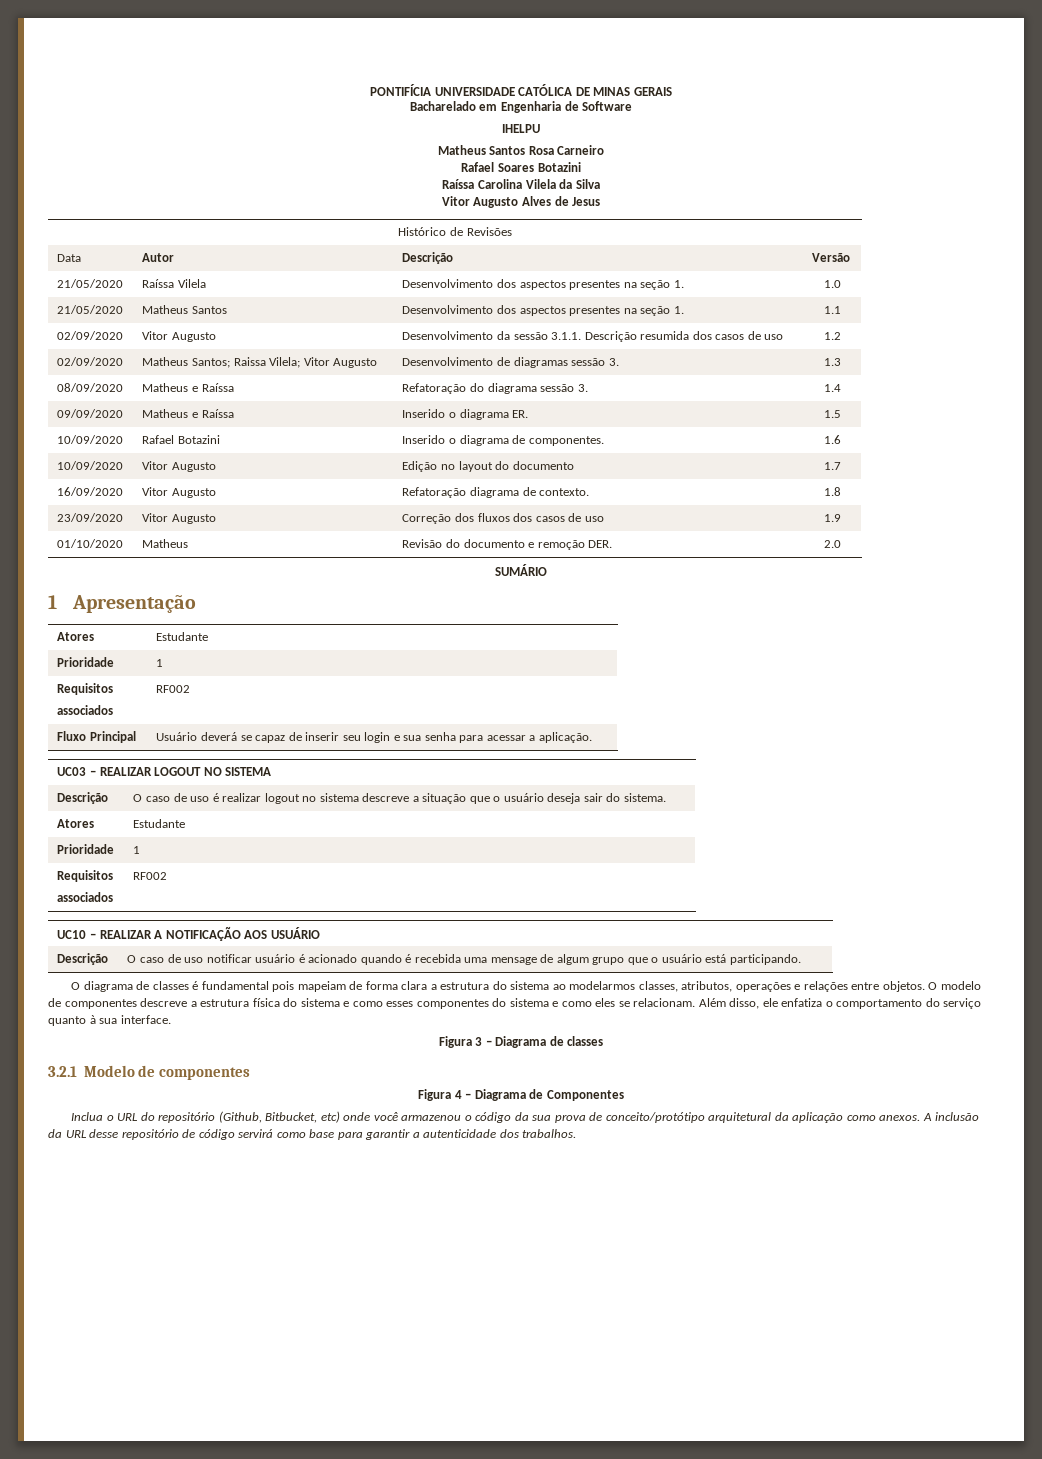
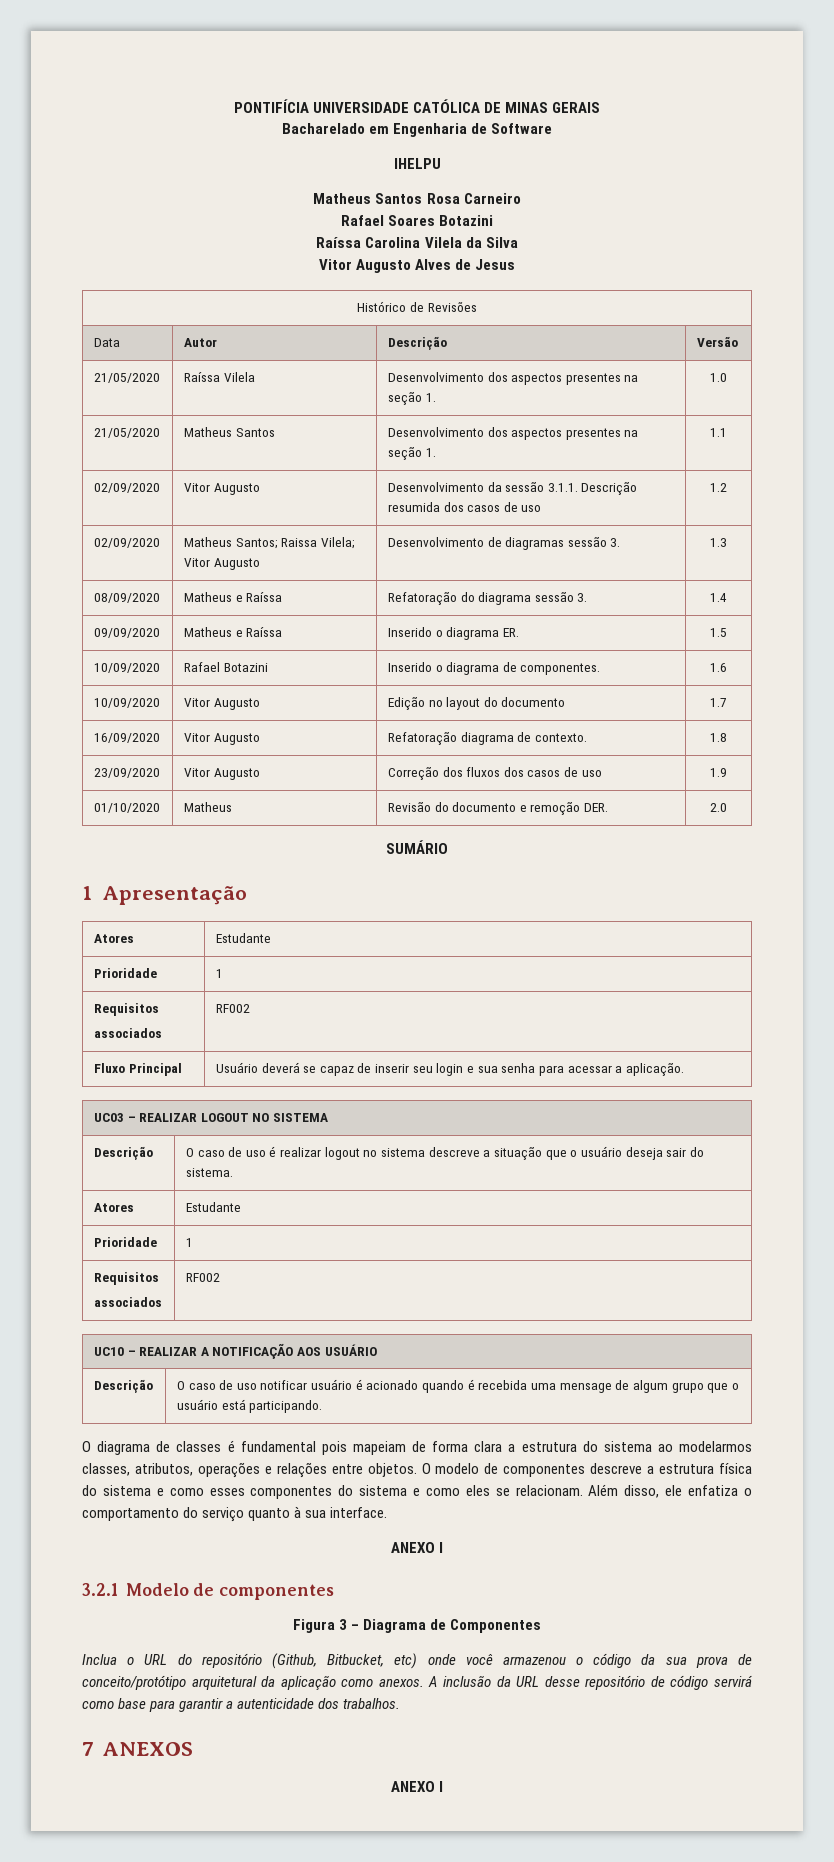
[438,1036,604,1048] Figura 3 – Diagrama de classes -> [390,1542,444,1553] ANEXO I
[454,1090,462,1099] 4 -> [338,1619,347,1630] 3
(577, 1133) none -> [82,1742,193,1756] [390,1781,444,1792] // 7 ANEXOS // ANEXO I

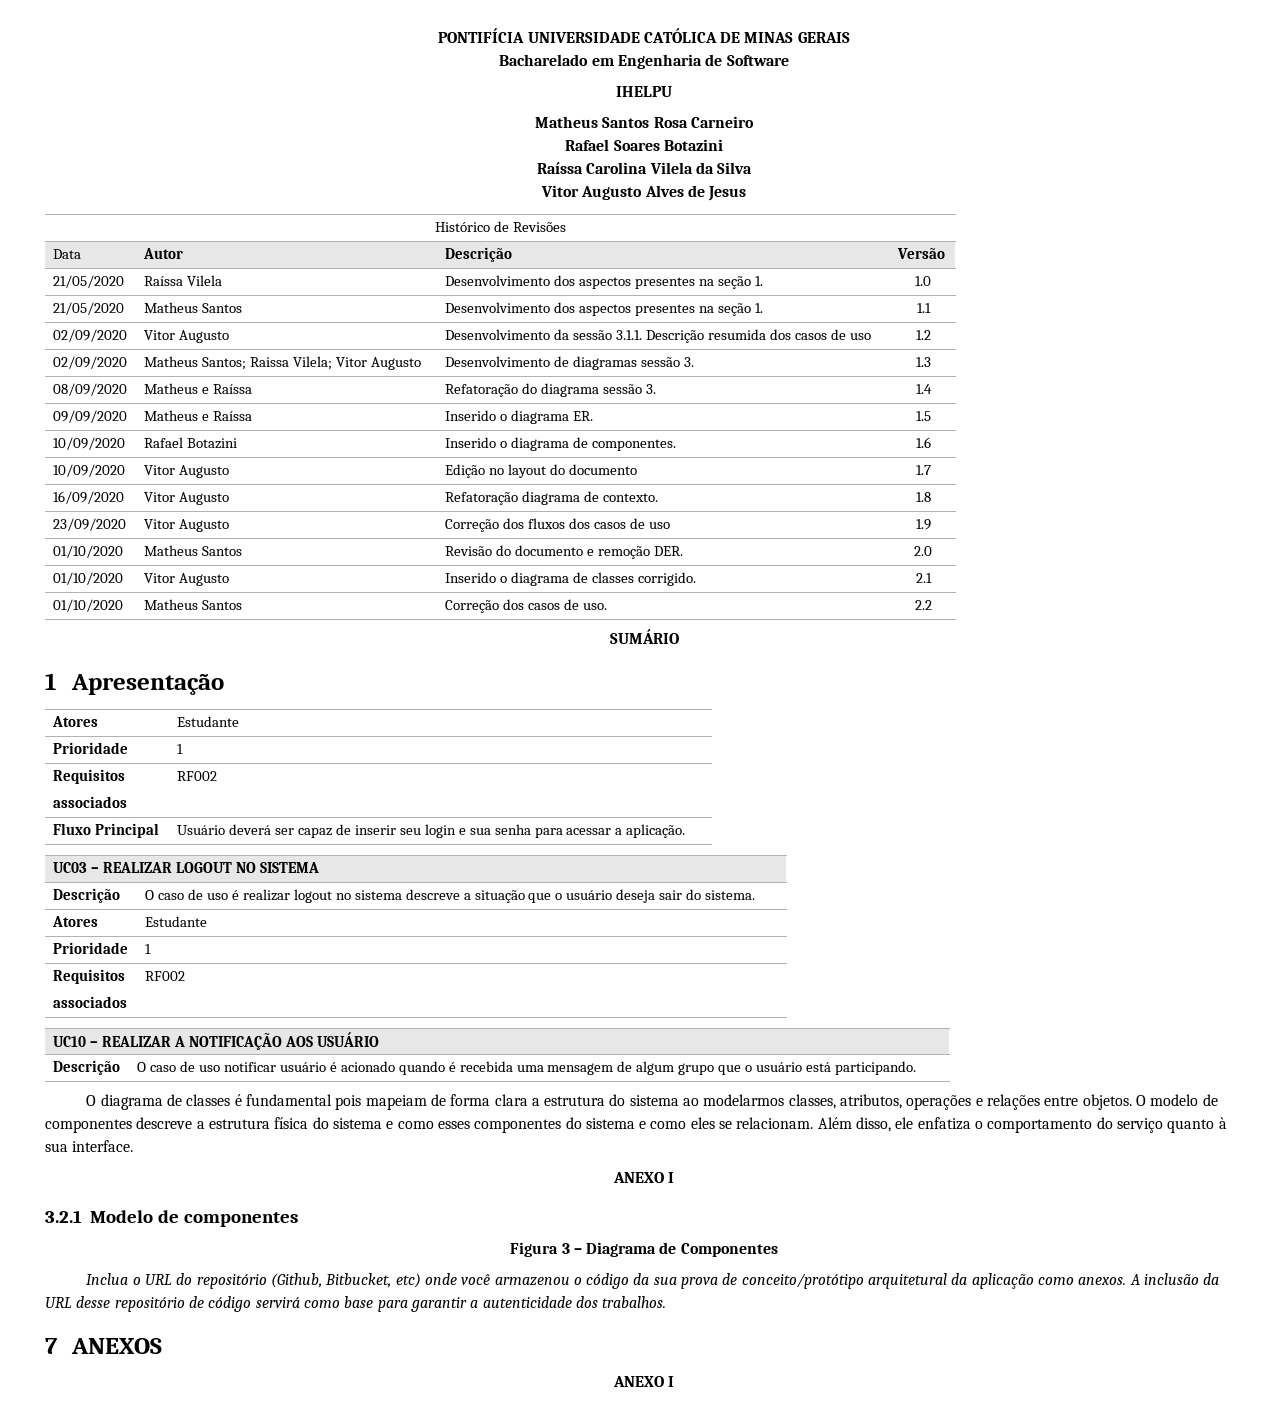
(232, 807) none -> [202,546,243,556] Santos
(727, 807) none -> [53,572,124,585] [144,573,230,586] [445,572,697,586] [915,573,932,583] [53,599,124,612] [144,599,243,610] [445,599,608,613] [914,600,932,610] // 01/10/2020 | Vitor Augusto | Inserido o diagrama de classes corrigido. | 2.1 // 01/10/2020 | Matheus Santos | Correção dos casos de uso. | 2.2
[303,1066,317,1073] se -> [275,828,295,835] ser
[559,1383,612,1393] mensage -> [547,1063,614,1075] mensagem

